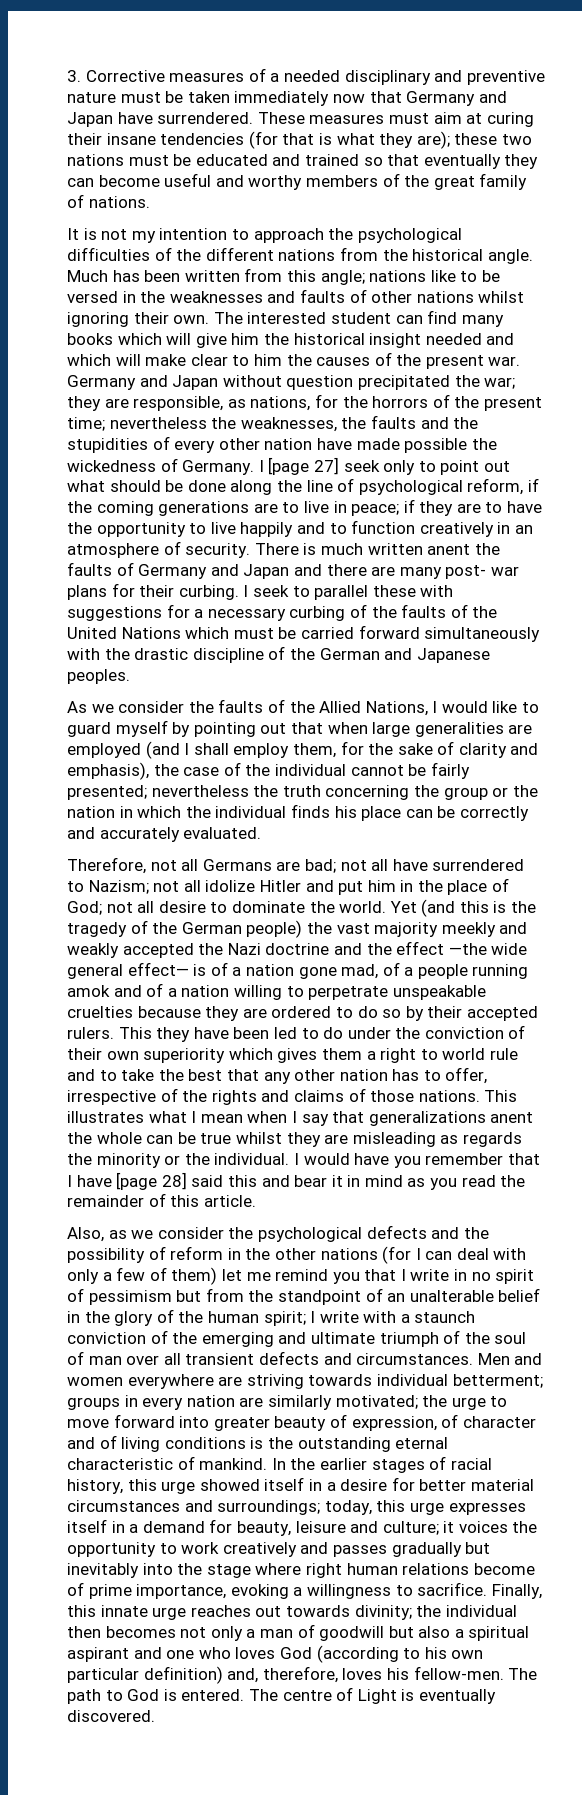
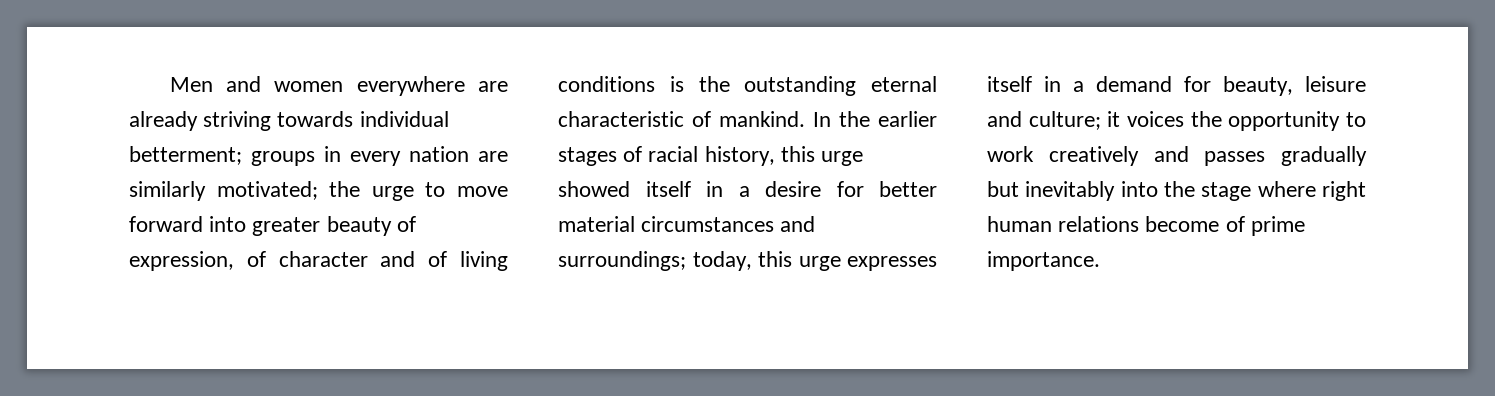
[67,68,545,85] [67,91,507,106] [67,112,534,127] [67,131,532,149] [67,154,539,169] [67,173,528,190] [67,194,150,208] [67,228,462,243] [67,247,533,264] [67,268,500,285] [67,289,525,303] [67,310,504,327] [67,333,515,348] [67,352,521,369] [67,375,516,390] [67,394,542,411] [67,415,479,432] [67,436,497,453] [67,457,510,475] [67,478,539,495] [67,499,543,516] [67,520,533,537] [67,541,500,558] [67,562,519,579] [67,583,454,600] [67,604,498,621] [67,625,541,642] [67,646,490,663] [67,669,130,684] [67,699,540,716] [67,720,533,737] [67,741,539,759] [67,762,470,780] [67,785,538,800] [67,804,529,821] [67,827,262,842] [67,857,525,874] [67,878,510,895] [67,899,537,917] [67,920,528,938] [67,941,528,958] [67,962,529,979] [67,983,486,1000] [67,1006,538,1021] [67,1025,526,1042] [67,1048,518,1063] [67,1067,488,1084] [67,1088,518,1105] [67,1111,534,1126] [67,1132,522,1147] [67,1153,540,1168] [67,1172,526,1190] [67,1193,256,1207] [67,1225,489,1242] [67,1246,527,1264] [67,1267,535,1285] [67,1288,541,1305] [67,1309,476,1326] [67,1330,527,1347] [67,1351,474,1365] 3. Corrective measures of a needed disciplinary and preventive nature must be taken immediately now that Germany and Japan have surrendered. These measures must aim at curing their insane tendencies (for that is what they are); these two nations must be educated and trained so that eventually they can become useful and worthy members of the great family of nations. // It is not my intention to approach the psychological difficulties of the different nations from the historical angle. Much has been written from this angle; nations like to be versed in the weaknesses and faults of other nations whilst ignoring their own. The interested student can find many books which will give him the historical insight needed and which will make clear to him the causes of the present war. Germany and Japan without question precipitated the war; they are responsible, as nations, for the horrors of the present time; nevertheless the weaknesses, the faults and the stupidities of every other nation have made possible the wickedness of Germany. I [page 27] seek only to point out what should be done along the line of psychological reform, if the coming generations are to live in peace; if they are to have the opportunity to live happily and to function creatively in an atmosphere of security. There is much written anent the faults of Germany and Japan and there are many post- war plans for their curbing. I seek to parallel these with suggestions for a necessary curbing of the faults of the United Nations which must be carried forward simultaneously with the drastic discipline of the German and Japanese peoples. // As we consider the faults of the Allied Nations, I would like to guard myself by pointing out that when large generalities are employed (and I shall employ them, for the sake of clarity and emphasis), the case of the individual cannot be fairly presented; nevertheless the truth concerning the group or the nation in which the individual finds his place can be correctly and accurately evaluated. // Therefore, not all Germans are bad; not all have surrendered to Nazism; not all idolize Hitler and put him in the place of God; not all desire to dominate the world. Yet (and this is the tragedy of the German people) the vast majority meekly and weakly accepted the Nazi doctrine and the effect —the wide general effect— is of a nation gone mad, of a people running amok and of a nation willing to perpetrate unspeakable cruelties because they are ordered to do so by their accepted rulers. This they have been led to do under the conviction of their own superiority which gives them a right to world rule and to take the best that any other nation has to offer, irrespective of the rights and claims of those nations. This illustrates what I mean when I say that generalizations anent the whole can be true whilst they are misleading as regards the minority or the individual. I would have you remember that I have [page 28] said this and bear it in mind as you read the remainder of this article. // Also, as we consider the psychological defects and the possibility of reform in the other nations (for I can deal with only a few of them) let me remind you that I write in no spirit of pessimism but from the standpoint of an unalterable belief in the glory of the human spirit; I write with a staunch conviction of the emerging and ultimate triumph of the soul of man over all transient defects and circumstances. -> (169, 84) none
(243, 1381) none -> [129,111,198,131] already
[136,1582,542,1599] [67,1605,517,1620] [67,1624,530,1641] [67,1645,484,1663] [67,1666,538,1684] [67,1687,496,1704] [67,1710,155,1722] importance, evoking a willingness to sacrifice. Finally, this innate urge reaches out towards divinity; the individual then becomes not only a man of goodwill but also a spiritual aspirant and one who loves God (according to his own particular definition) and, therefore, loves his fellow-men. The path to God is entered. The centre of Light is eventually discovered. -> [987,251,1100,271] importance.

